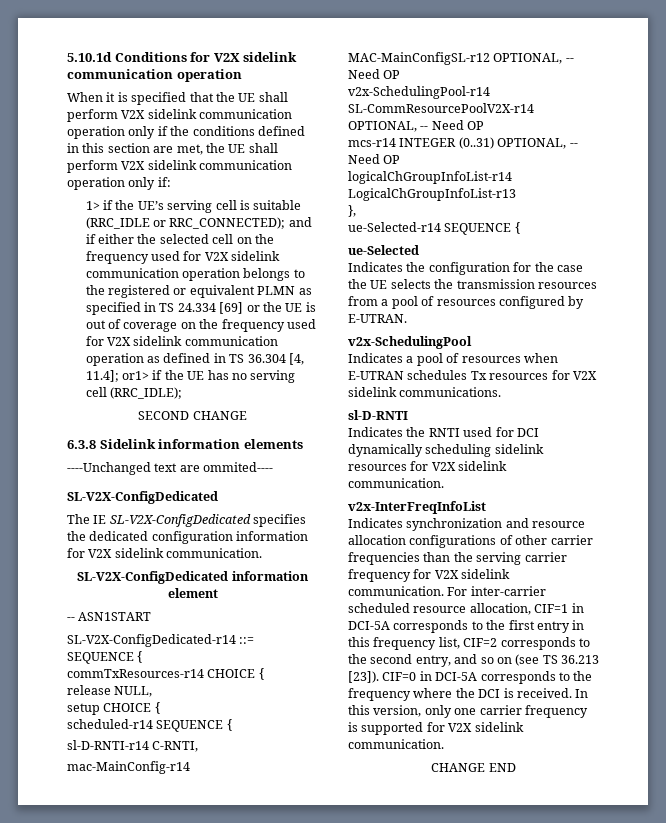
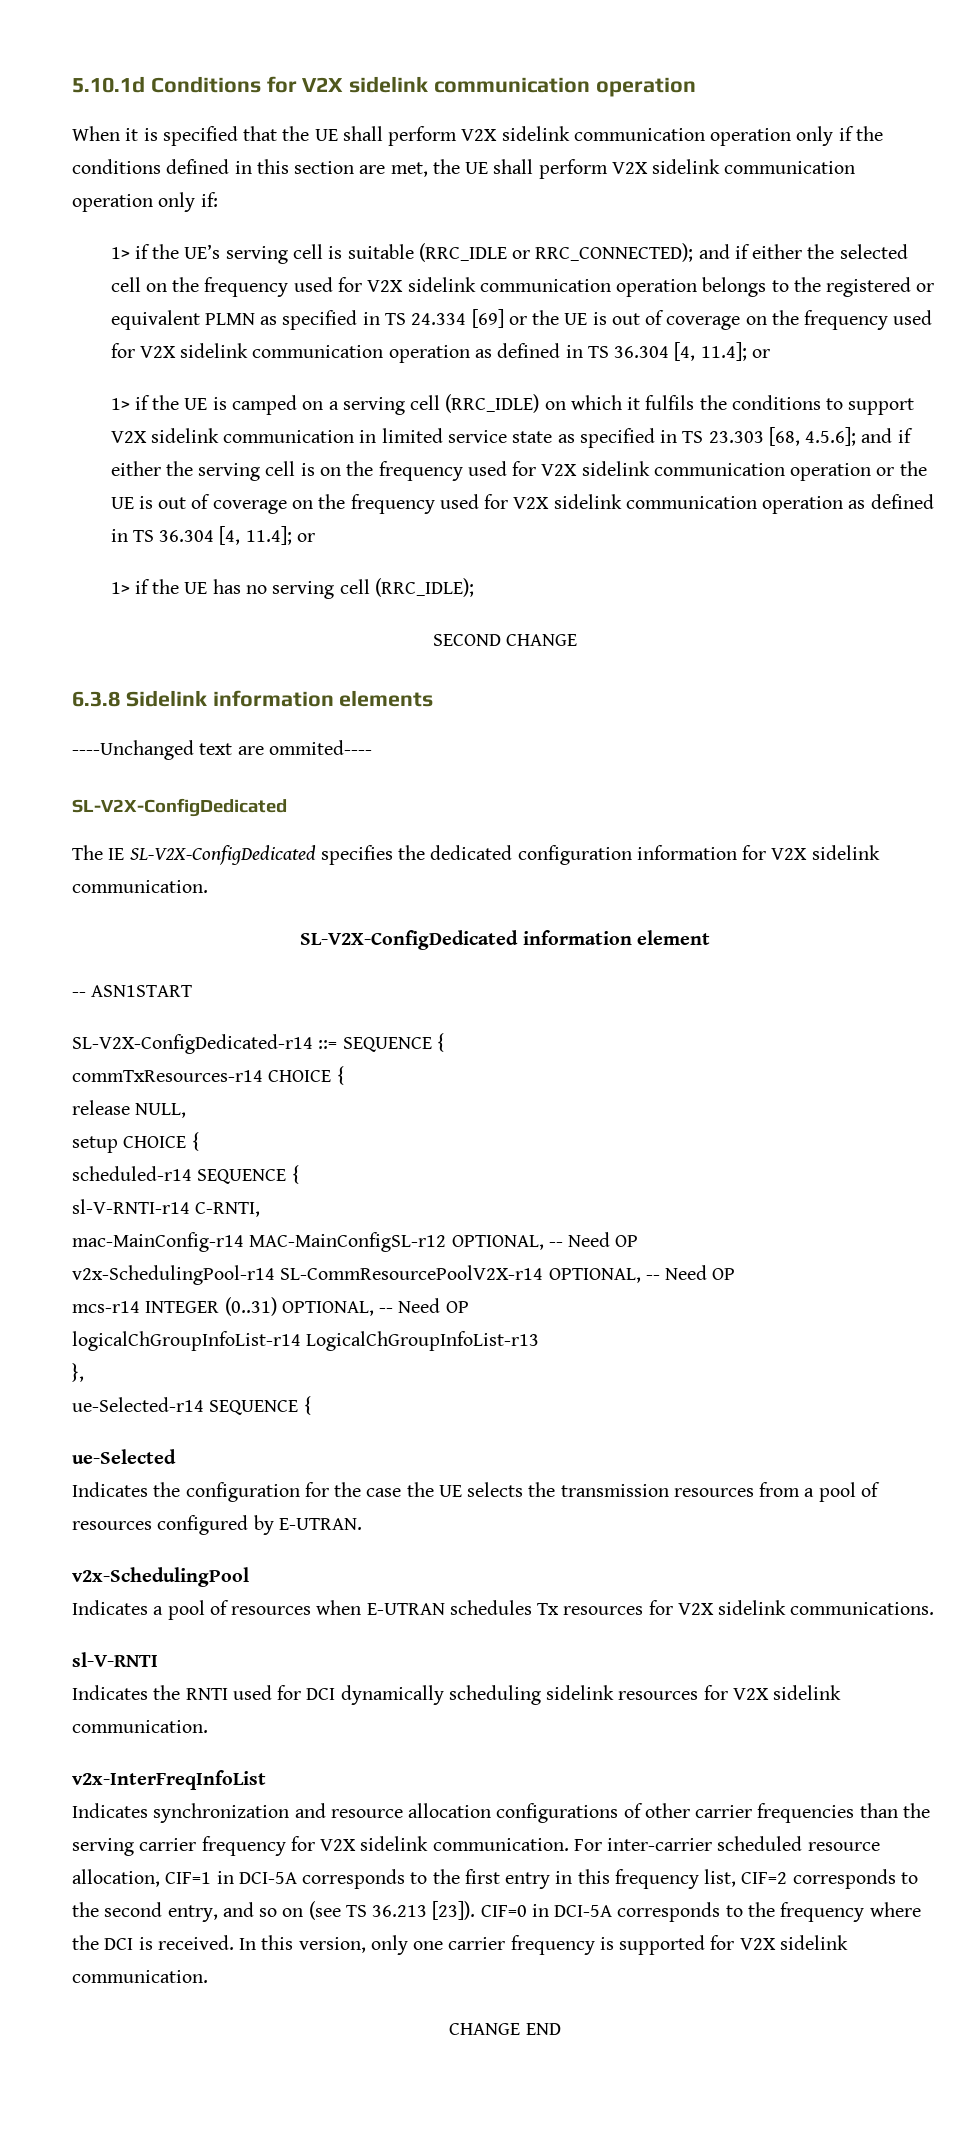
[122,371,150,380] or1> -> [751,349,770,358] [110,394,915,415] [110,427,913,448] [110,461,927,481] [110,494,934,514] [110,526,315,545] [110,582,130,594] or // 1> if the UE is camped on a serving cell (RRC_IDLE) on which it fulfils the conditions to support V2X sidelink communication in limited service state as specified in TS 23.303 [68, 4.5.6]; and if either the serving cell is on the frequency used for V2X sidelink communication operation or the UE is out of coverage on the frequency used for V2X sidelink communication operation as defined in TS 36.304 [4, 11.4]; or // 1>
[67,740,149,750] sl-D-RNTI-r14 -> [72,1199,190,1214] sl-V-RNTI-r14
[348,410,408,420] sl-D-RNTI -> [72,1652,158,1667] sl-V-RNTI

